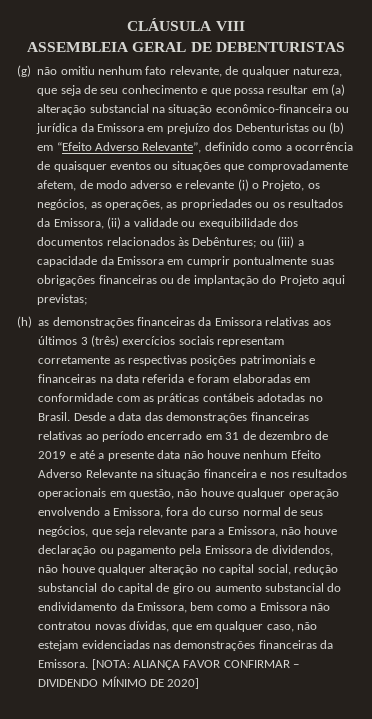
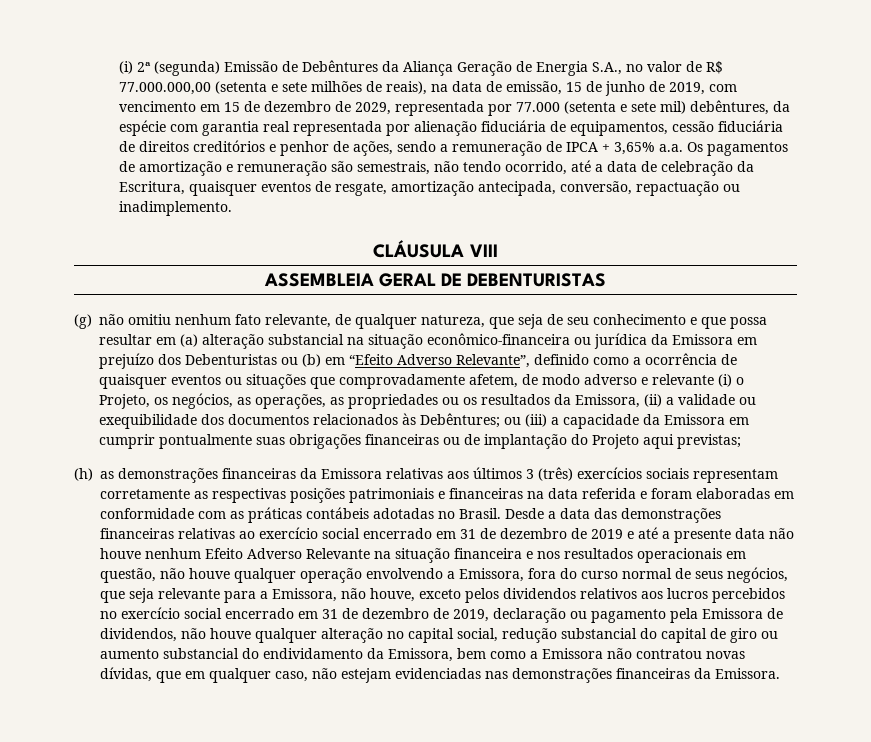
(127, 24) none -> [119,60,724,76] [119,81,738,96] [119,100,791,116] [119,120,784,136] [119,140,789,156] [119,160,755,176] [119,181,741,196] [119,201,233,216] (i) 2ª (segunda) Emissão de Debêntures da Aliança Geração de Energia S.A., no valor de R$ 77.000.000,00 (setenta e sete milhões de reais), na data de emissão, 15 de junho de 2019, com vencimento em 15 de dezembro de 2029, representada por 77.000 (setenta e sete mil) debêntures, da espécie com garantia real representada por alienação fiduciária de equipamentos, cessão fiduciária de direitos creditórios e penhor de ações, sendo a remuneração de IPCA + 3,65% a.a. Os pagamentos de amortização e remuneração são semestrais, não tendo ocorrido, até a data de celebração da Escritura, quaisquer eventos de resgate, amortização antecipada, conversão, repactuação ou inadimplemento. //
[102,431,144,442] período -> [259,527,360,539] exercício social
[304,526,338,535] houve -> [370,588,785,603] [100,607,489,622] houve, exceto pelos dividendos relativos aos lucros percebidos no exercício social encerrado em 31 de dezembro de 2019,
[91,659,300,670] [38,676,200,689] [NOTA: ALIANÇA FAVOR CONFIRMAR – DIVIDENDO MÍNIMO DE 2020] -> (780, 673) none

